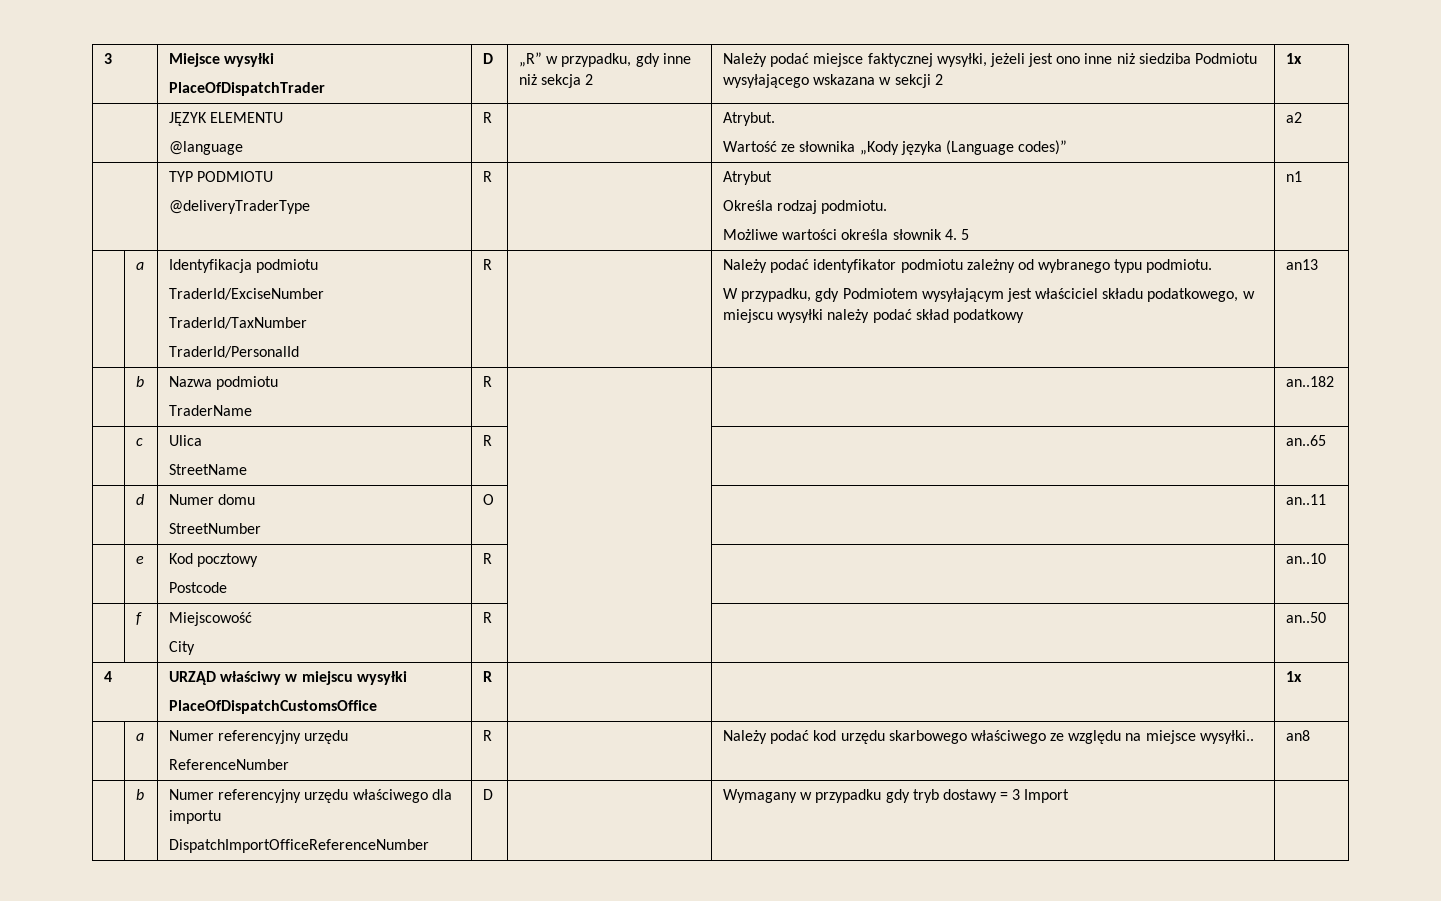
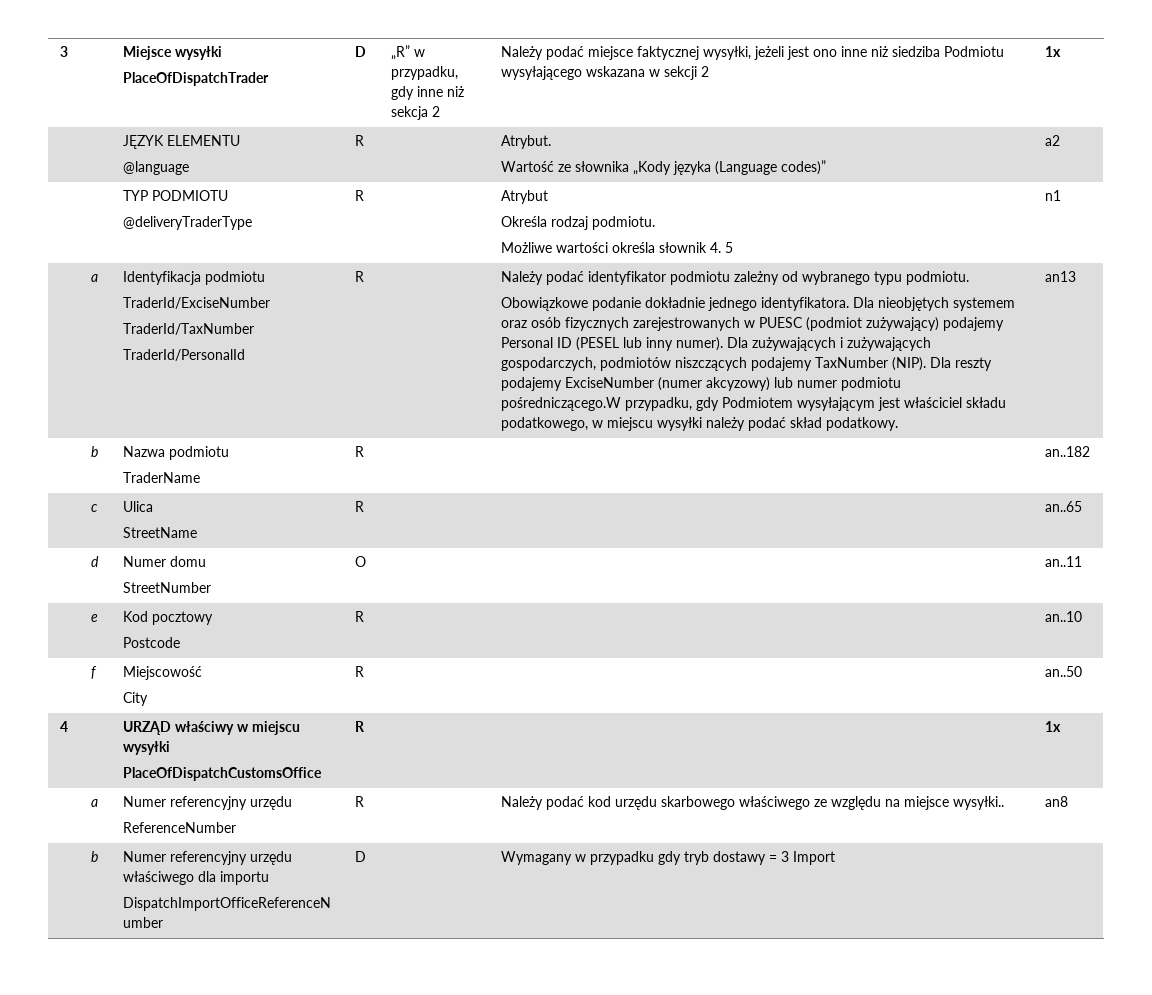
[723,288,739,299] W -> [500,297,1015,311] [500,317,1004,331] [500,337,931,351] [500,357,992,371] [500,377,901,391] [500,397,621,411] Obowiązkowe podanie dokładnie jednego identyfikatora. Dla nieobjętych systemem oraz osób fizycznych zarejestrowanych w PUESC (podmiot zużywający) podajemy Personal ID (PESEL lub inny numer). Dla zużywających i zużywających gospodarczych, podmiotów niszczących podajemy TaxNumber (NIP). Dla reszty podajemy ExciseNumber (numer akcyzowy) lub numer podmiotu pośredniczącego.W
[952,309,1024,323] podatkowy -> [825,417,898,431] podatkowy.

